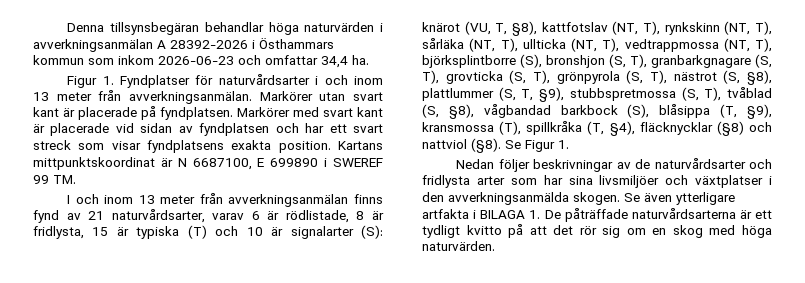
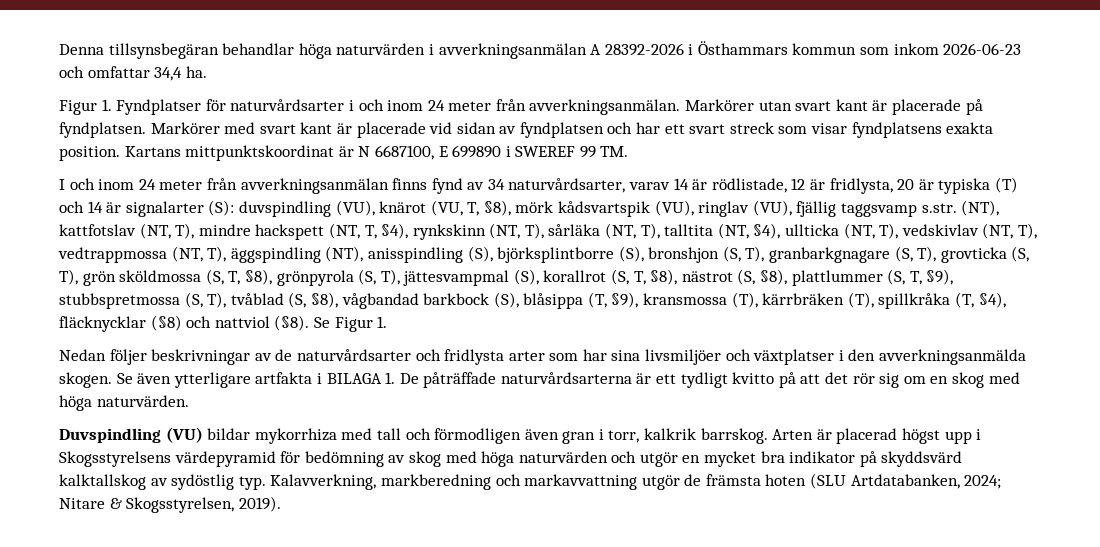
[33,92,49,101] 13 -> [427,100,445,111] 24
[138,195,155,204] 13 -> [138,179,156,190] 24
[88,211,105,220] 21 -> [487,179,505,190] 34
[251,211,260,220] 6 -> [673,178,689,190] 14
[356,211,365,220] 8 -> [791,178,806,190] 12
[92,227,109,236] 15 -> [897,179,915,190] 20
[246,227,263,236] 10 -> [87,201,103,213] 14
(384, 232) none -> [238,200,375,217] duvspindling (VU),
[541,21,660,35] kattfotslav (NT, T), -> [515,200,1000,217] [59,223,409,240] mörk kådsvartspik (VU), ringlav (VU), fjällig taggsvamp s.str. (NT), kattfotslav (NT, T), mindre hackspett (NT, T, §4),
[522,38,772,52] ullticka (NT, T), vedtrappmossa (NT, T), -> [664,223,1037,239] [58,246,493,263] talltita (NT, §4), ullticka (NT, T), vedskivlav (NT, T), vedtrappmossa (NT, T), äggspindling (NT), anisspindling (S),
[556,70,667,84] grönpyrola (S, T), -> [82,269,678,286] grön sköldmossa (S, T, §8), grönpyrola (S, T), jättesvampmal (S), korallrot (S, T, §8),
(522, 128) none -> [762,292,874,308] kärrbräken (T),
(495, 246) none -> [59,427,982,444] [59,451,963,467] [59,473,1002,490] [59,496,281,513] // Duvspindling (VU) bildar mykorrhiza med tall och förmodligen även gran i torr, kalkrik barrskog. Arten är placerad högst upp i Skogsstyrelsens värdepyramid för bedömning av skog med höga naturvärden och utgör en mycket bra indikator på skyddsvärd kalktallskog av sydöstlig typ. Kalavverkning, markberedning och markavvattning utgör de främsta hoten (SLU Artdatabanken, 2024; Nitare & Skogsstyrelsen, 2019).

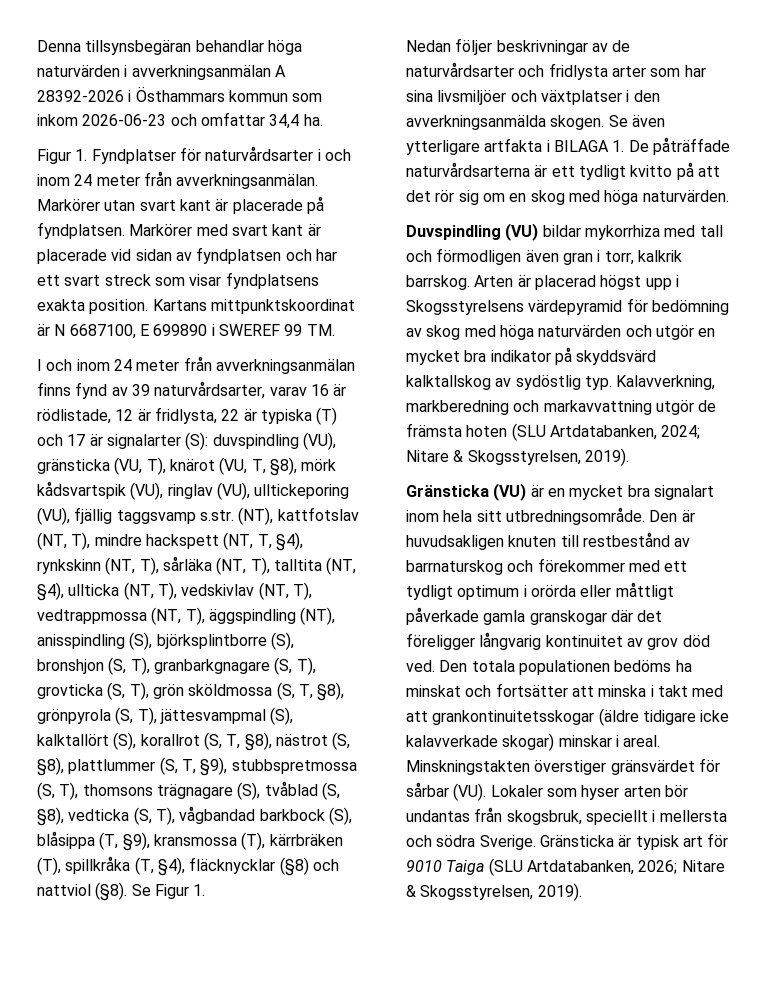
[487,179,505,190] 34 -> [131,384,150,396] 39
[673,178,689,190] 14 -> [310,384,329,396] 16
[897,179,915,190] 20 -> [221,409,240,421] 22
[87,201,103,213] 14 -> [67,434,86,446] 17
(375, 208) none -> [37,457,166,475] gränsticka (VU, T),
(792, 208) none -> [254,484,350,499] [37,507,70,525] ulltickeporing (VU),
(539, 277) none -> [37,732,137,750] kalktallört (S),
[230,292,338,308] tvåblad (S, §8), -> [82,781,340,800] [37,807,175,826] thomsons trägnagare (S), tvåblad (S, §8), vedticka (S, T),
(281, 504) none -> [406,483,714,501] [406,507,695,525] [406,532,691,550] [406,558,688,575] [406,582,674,600] [406,607,663,625] [406,632,710,650] [406,660,692,675] [406,683,724,697] [406,708,730,726] [406,733,661,751] [406,758,720,775] [406,782,688,801] [406,807,727,825] [406,833,729,850] [406,858,725,876] [406,883,582,901] // Gränsticka (VU) är en mycket bra signalart inom hela sitt utbredningsområde. Den är huvudsakligen knuten till restbestånd av barrnaturskog och förekommer med ett tydligt optimum i orörda eller måttligt påverkade gamla granskogar där det föreligger långvarig kontinuitet av grov död ved. Den totala populationen bedöms ha minskat och fortsätter att minska i takt med att grankontinuitetsskogar (äldre tidigare icke kalavverkade skogar) minskar i areal. Minskningstakten överstiger gränsvärdet för sårbar (VU). Lokaler som hyser arten bör undantas från skogsbruk, speciellt i mellersta och södra Sverige. Gränsticka är typisk art för 9010 Taiga (SLU Artdatabanken, 2026; Nitare & Skogsstyrelsen, 2019).

